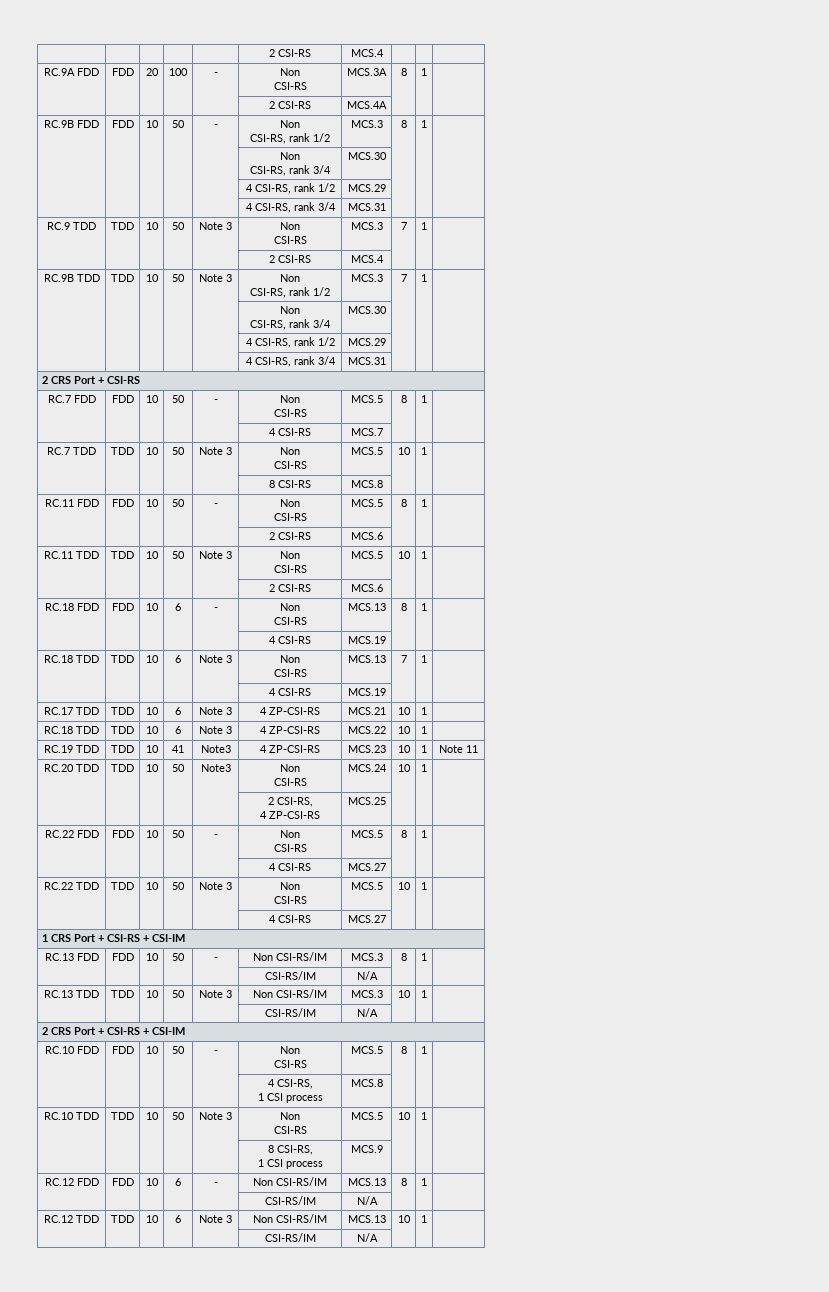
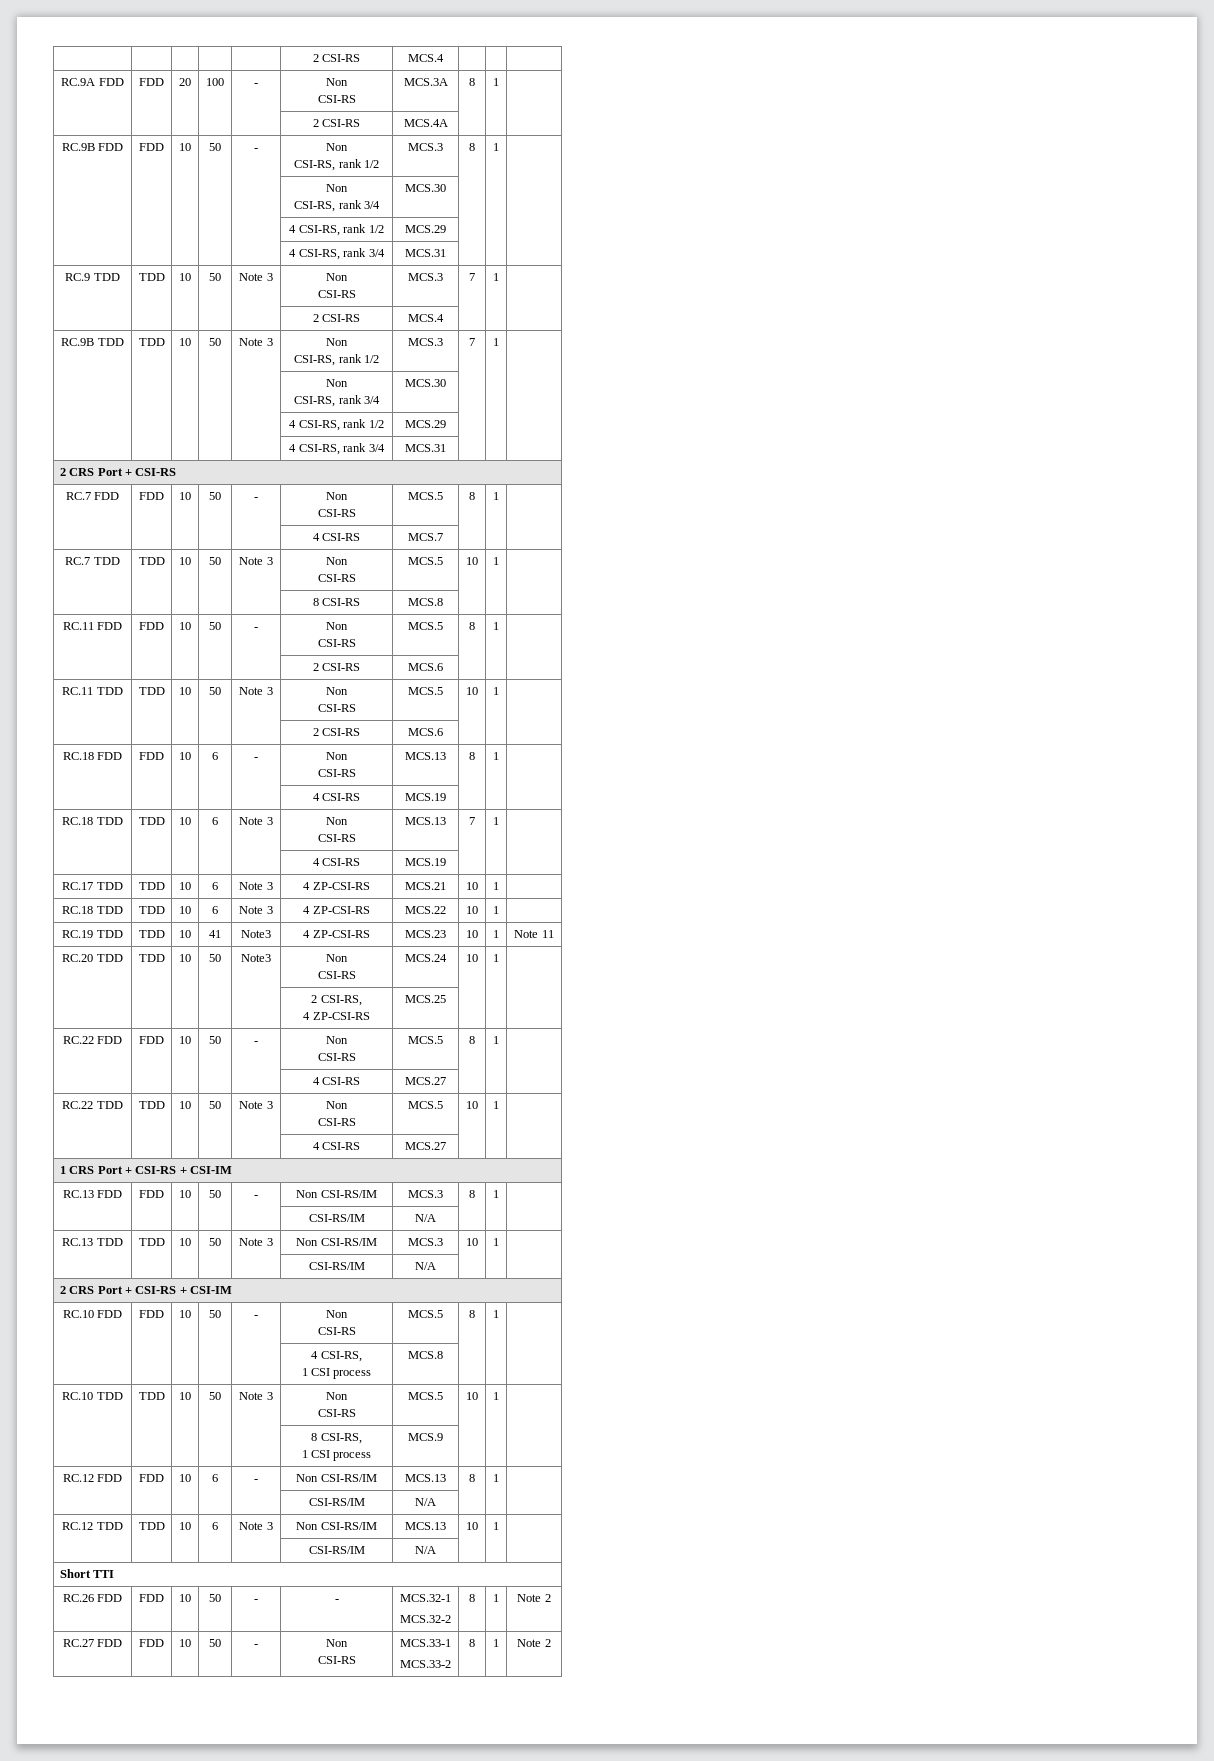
(378, 1237) none -> [59,1569,115,1578] [62,1594,123,1602] [139,1594,164,1602] [179,1594,191,1602] [209,1594,221,1602] [254,1599,258,1602] [334,1599,339,1602] [400,1594,451,1602] [400,1615,451,1623] [469,1594,475,1602] [493,1594,499,1602] [517,1594,551,1602] [62,1639,123,1647] [139,1639,164,1647] [179,1639,191,1647] [209,1639,221,1647] [254,1644,258,1647] [326,1639,348,1647] [317,1656,356,1664] [400,1639,451,1647] [400,1660,451,1668] [469,1639,475,1647] [493,1639,499,1647] [517,1639,551,1647] // Short TTI // RC.26 FDD | FDD | 10 | 50 | - | - | MCS.32-1 // MCS.32-2 | 8 | 1 | Note 2 // RC.27 FDD | FDD | 10 | 50 | - | Non // CSI-RS | MCS.33-1 // MCS.33-2 | 8 | 1 | Note 2

